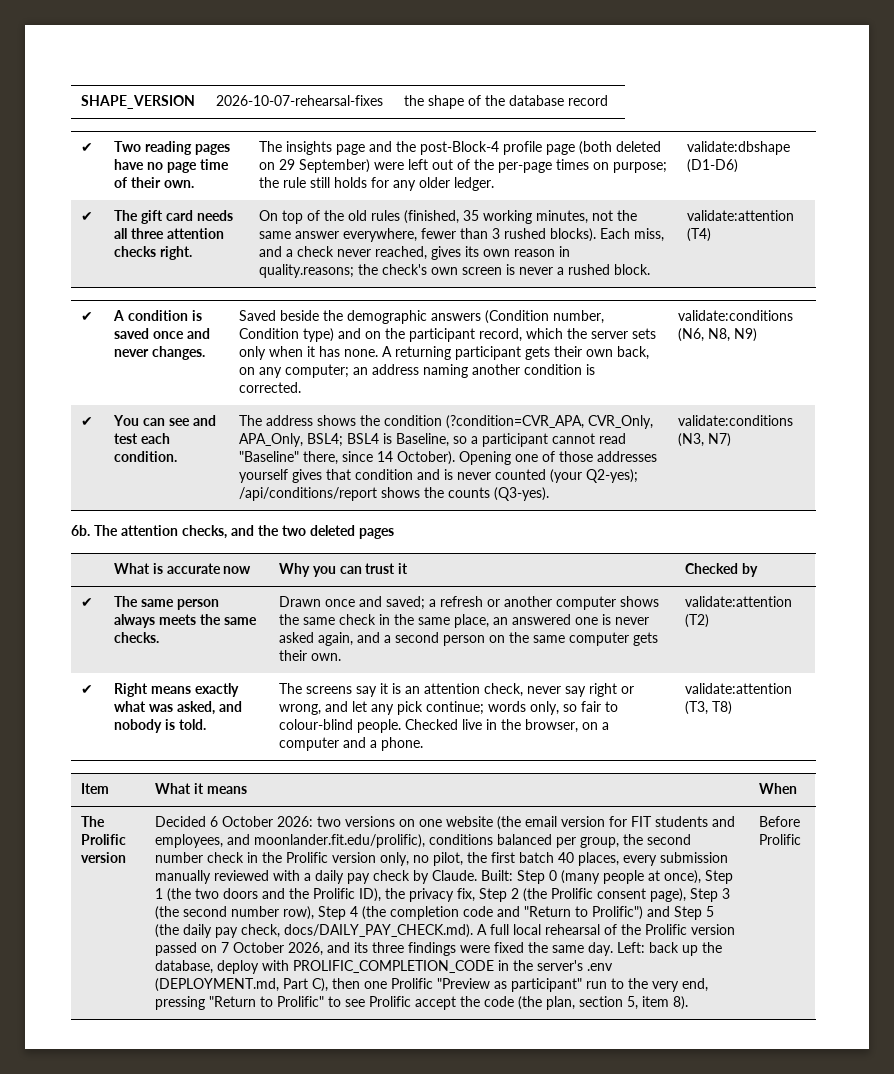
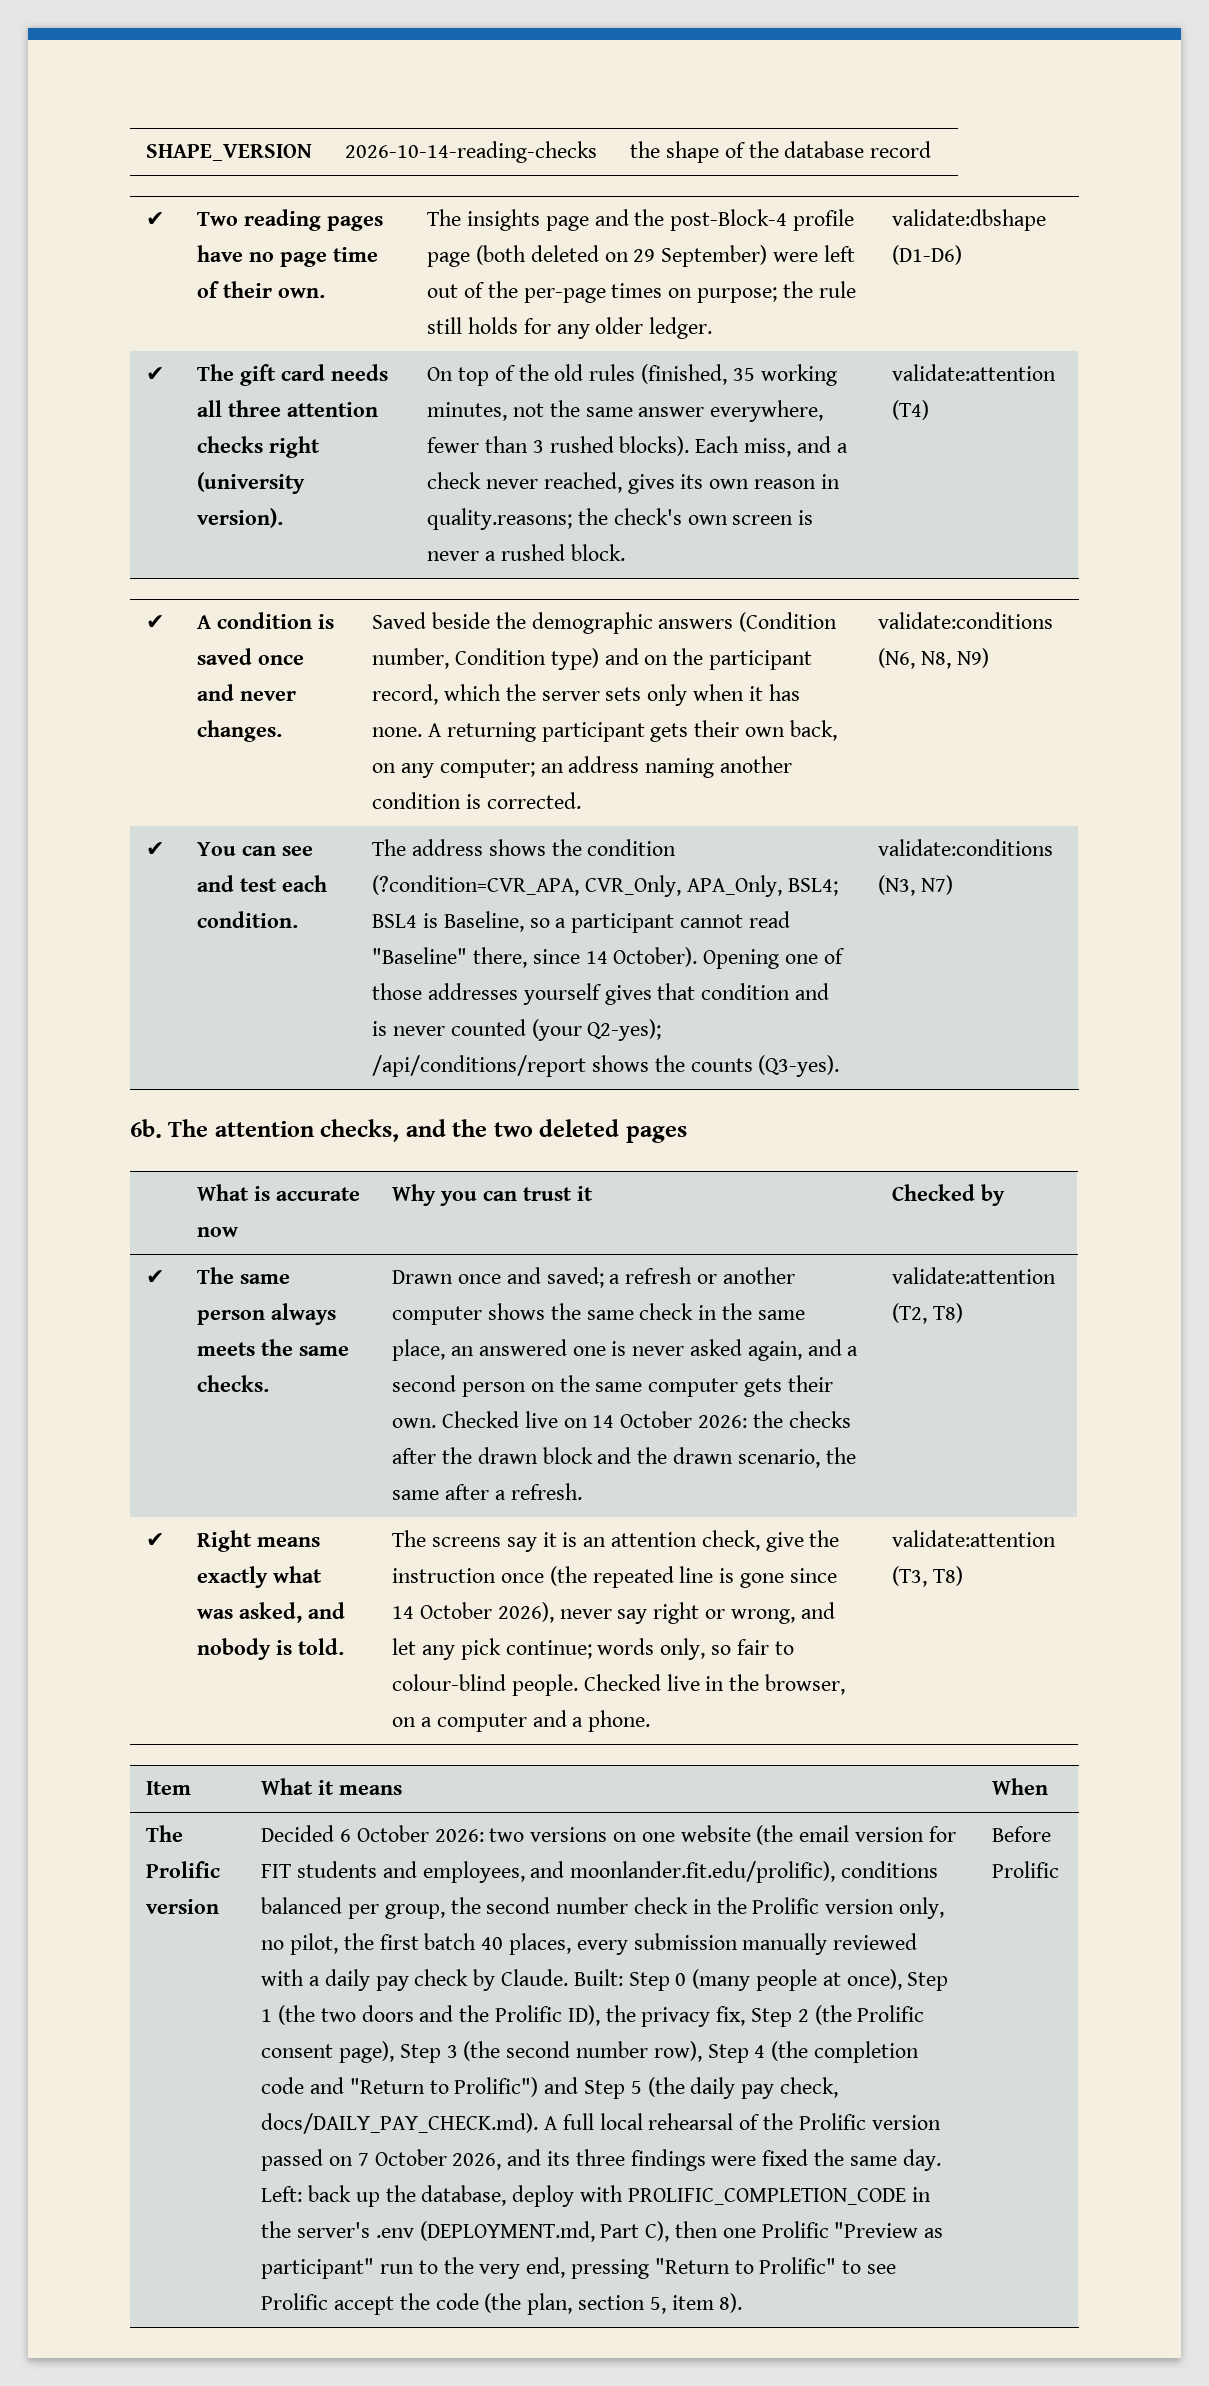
[216,95,384,106] 2026-10-07-rehearsal-fixes -> [345,141,598,163] 2026-10-14-reading-checks
[160,246,193,260] right. -> [268,436,320,458] [197,472,306,494] [197,508,284,528] right (university version).
[685,596,793,607] [685,614,710,628] | validate:attention (T2) -> [441,1411,851,1428] [392,1447,856,1468] [392,1483,582,1500] [892,1267,1057,1284] [892,1303,963,1324] Checked live on 14 October 2026: the checks after the drawn block and the drawn scenario, the same after a refresh. | validate:attention (T2, T8)
(524, 690) none -> [765,1530,840,1552] [392,1566,837,1588] [392,1602,554,1623] give the instruction once (the repeated line is gone since 14 October 2026),

